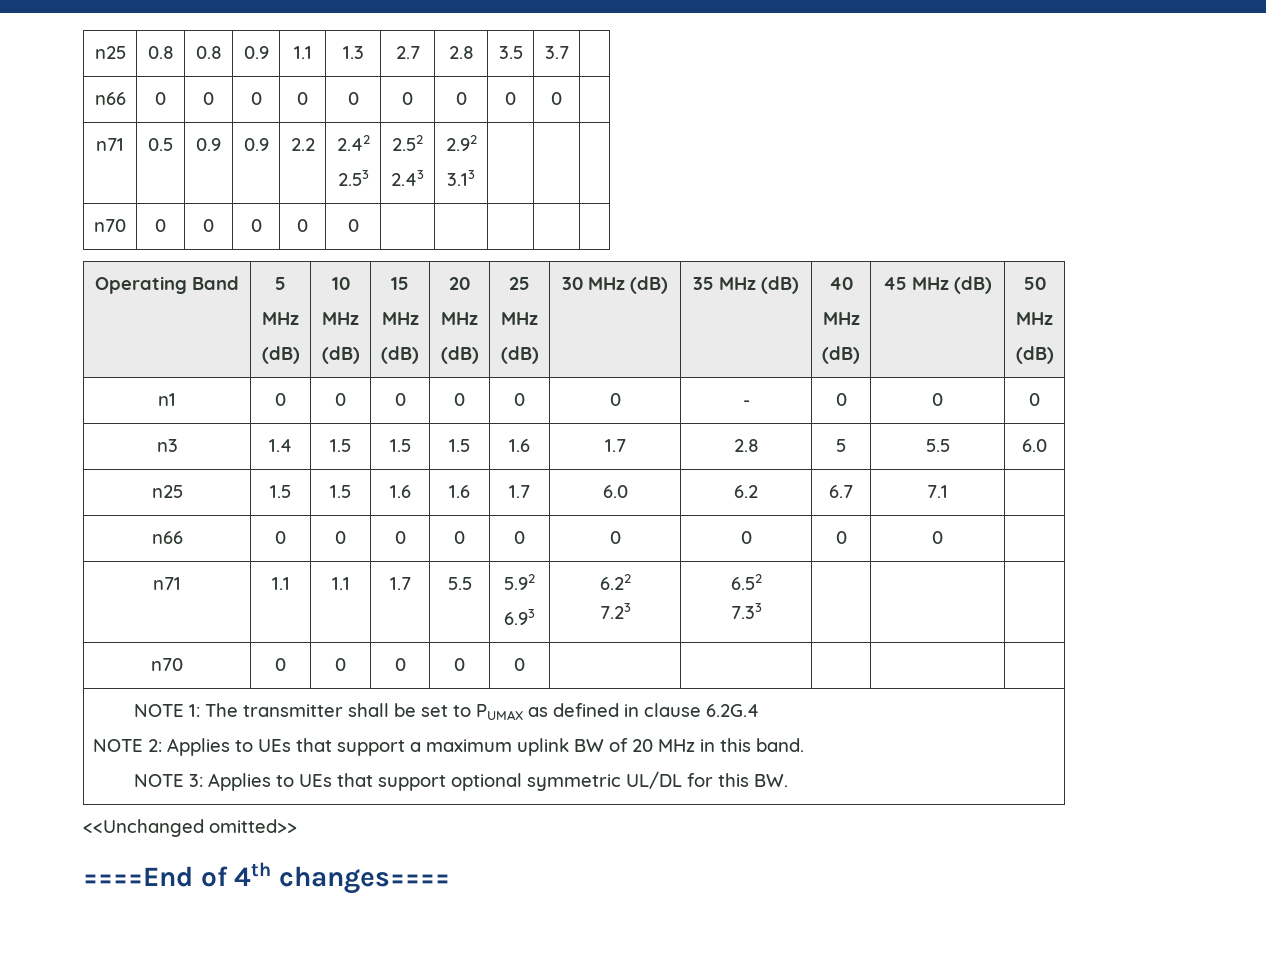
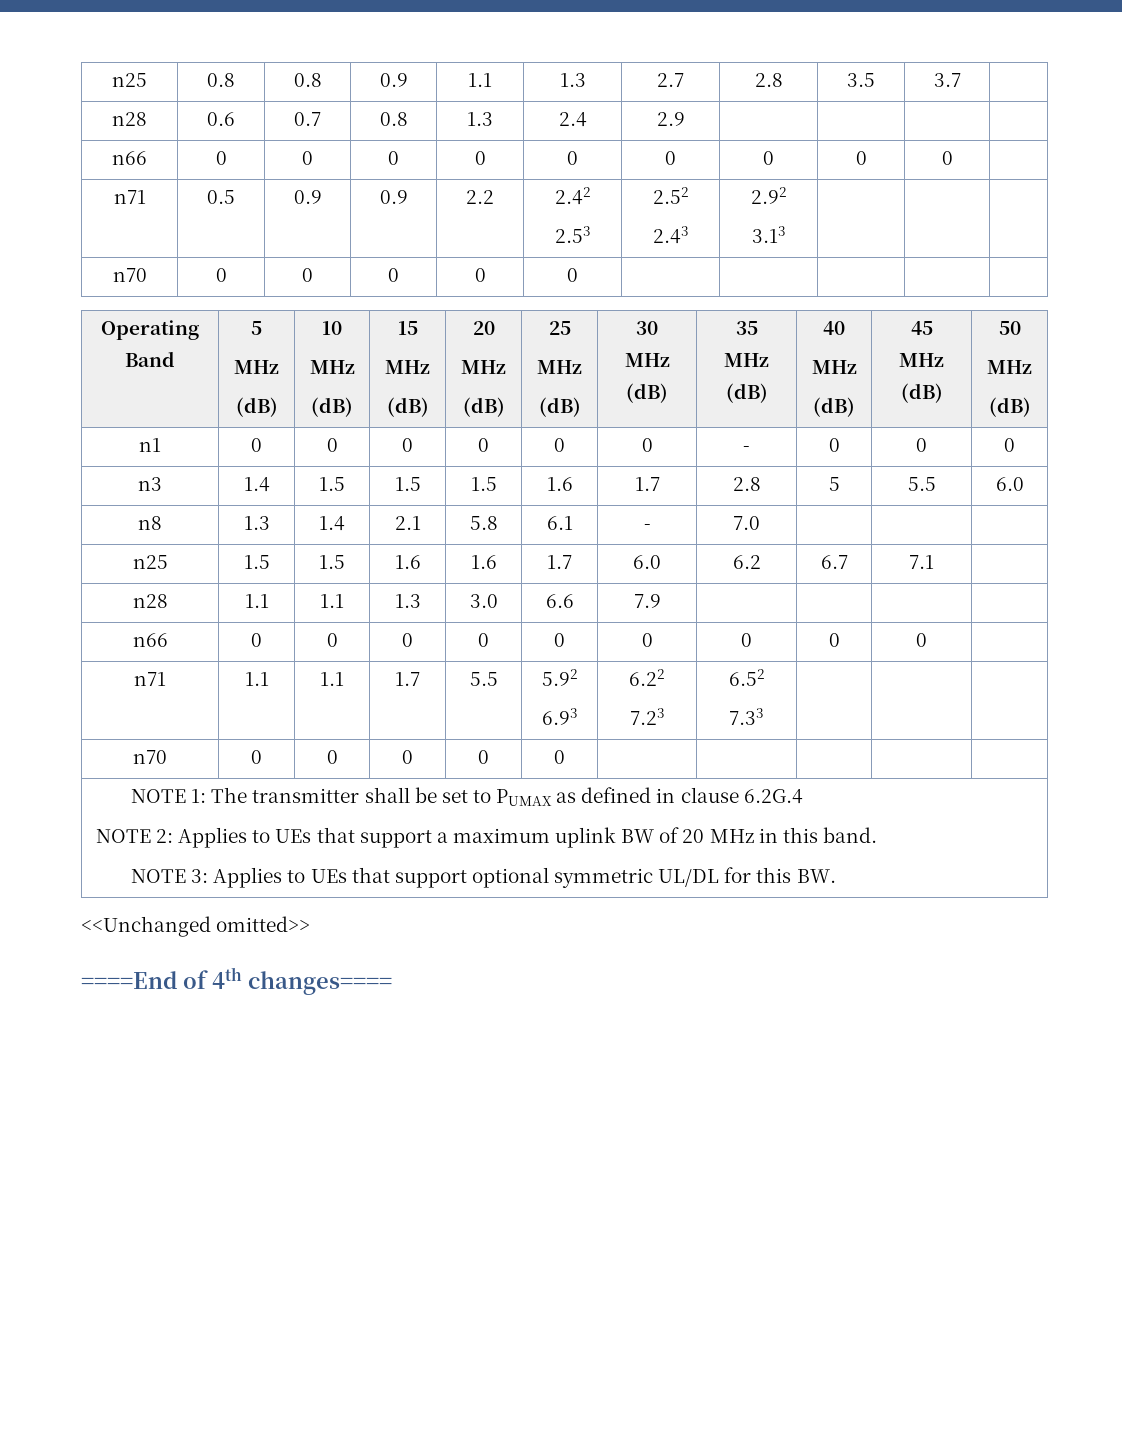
(569, 52) none -> [112,112,147,126] [207,112,235,126] [294,112,321,126] [379,112,408,126] [467,112,493,126] [558,112,587,127] [656,112,685,126] // n28 | 0.6 | 0.7 | 0.8 | 1.3 | 2.4 | 2.9 | | | |
(1047, 445) none -> [138,516,162,530] [243,516,270,530] [319,516,345,531] [394,516,421,530] [469,516,498,530] [546,516,573,530] [643,524,651,530] [733,516,760,530] // n8 | 1.3 | 1.4 | 2.1 | 5.8 | 6.1 | - | 7.0 | | |
(948, 491) none -> [132,594,168,608] [244,594,269,608] [320,594,344,608] [394,594,421,608] [469,594,498,608] [545,594,574,608] [633,594,661,608] // n28 | 1.1 | 1.1 | 1.3 | 3.0 | 6.6 | 7.9 | | | |

